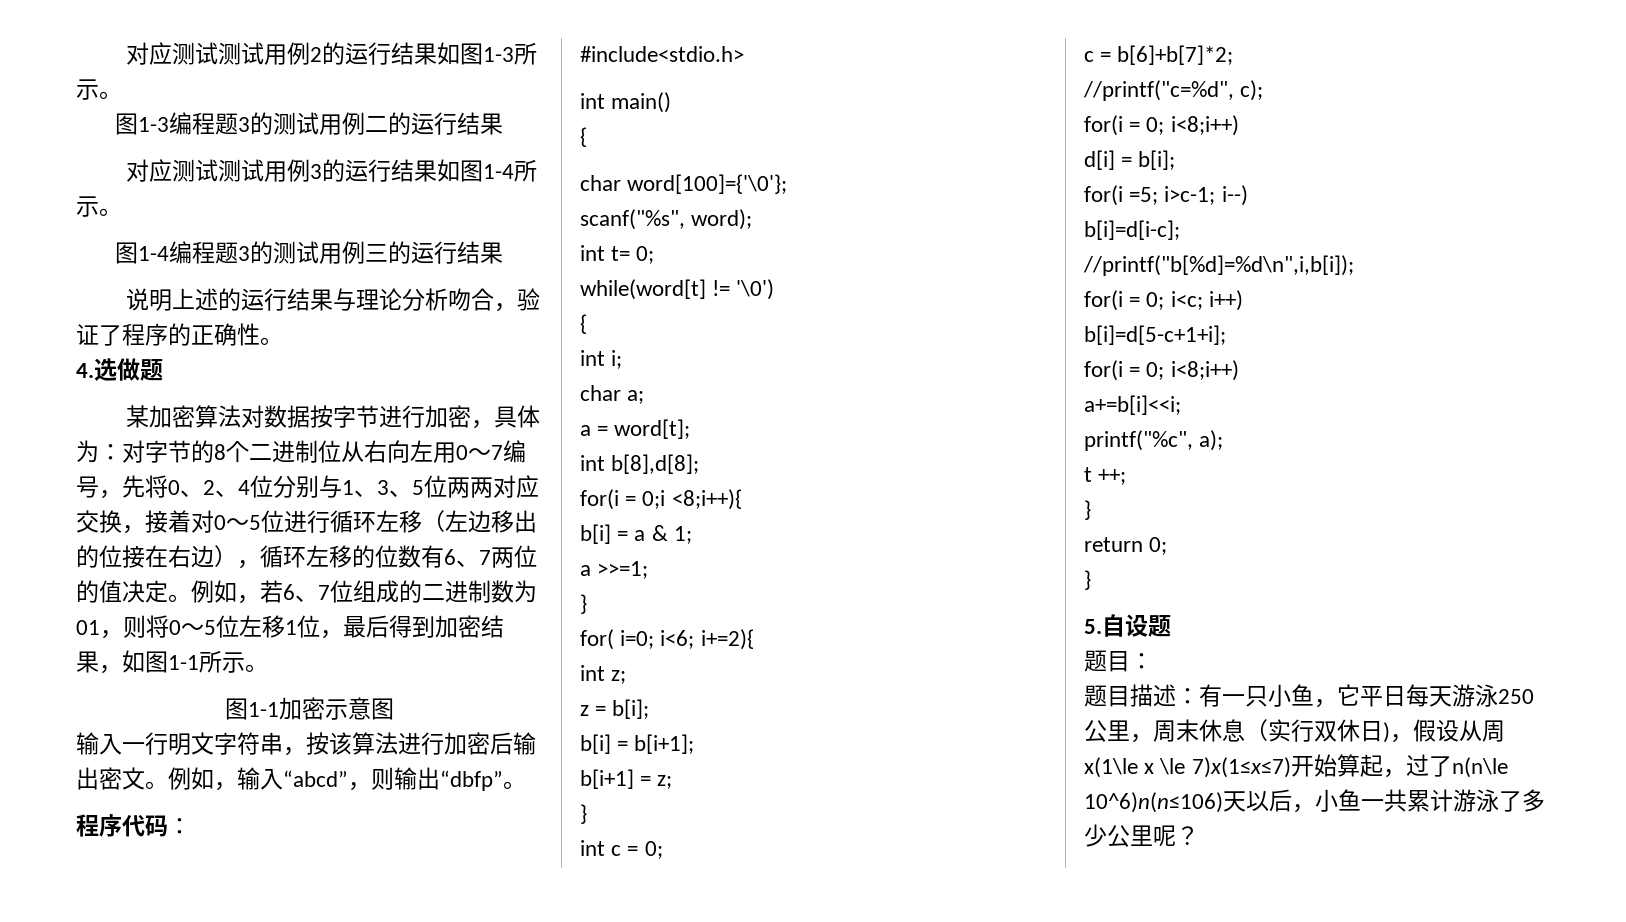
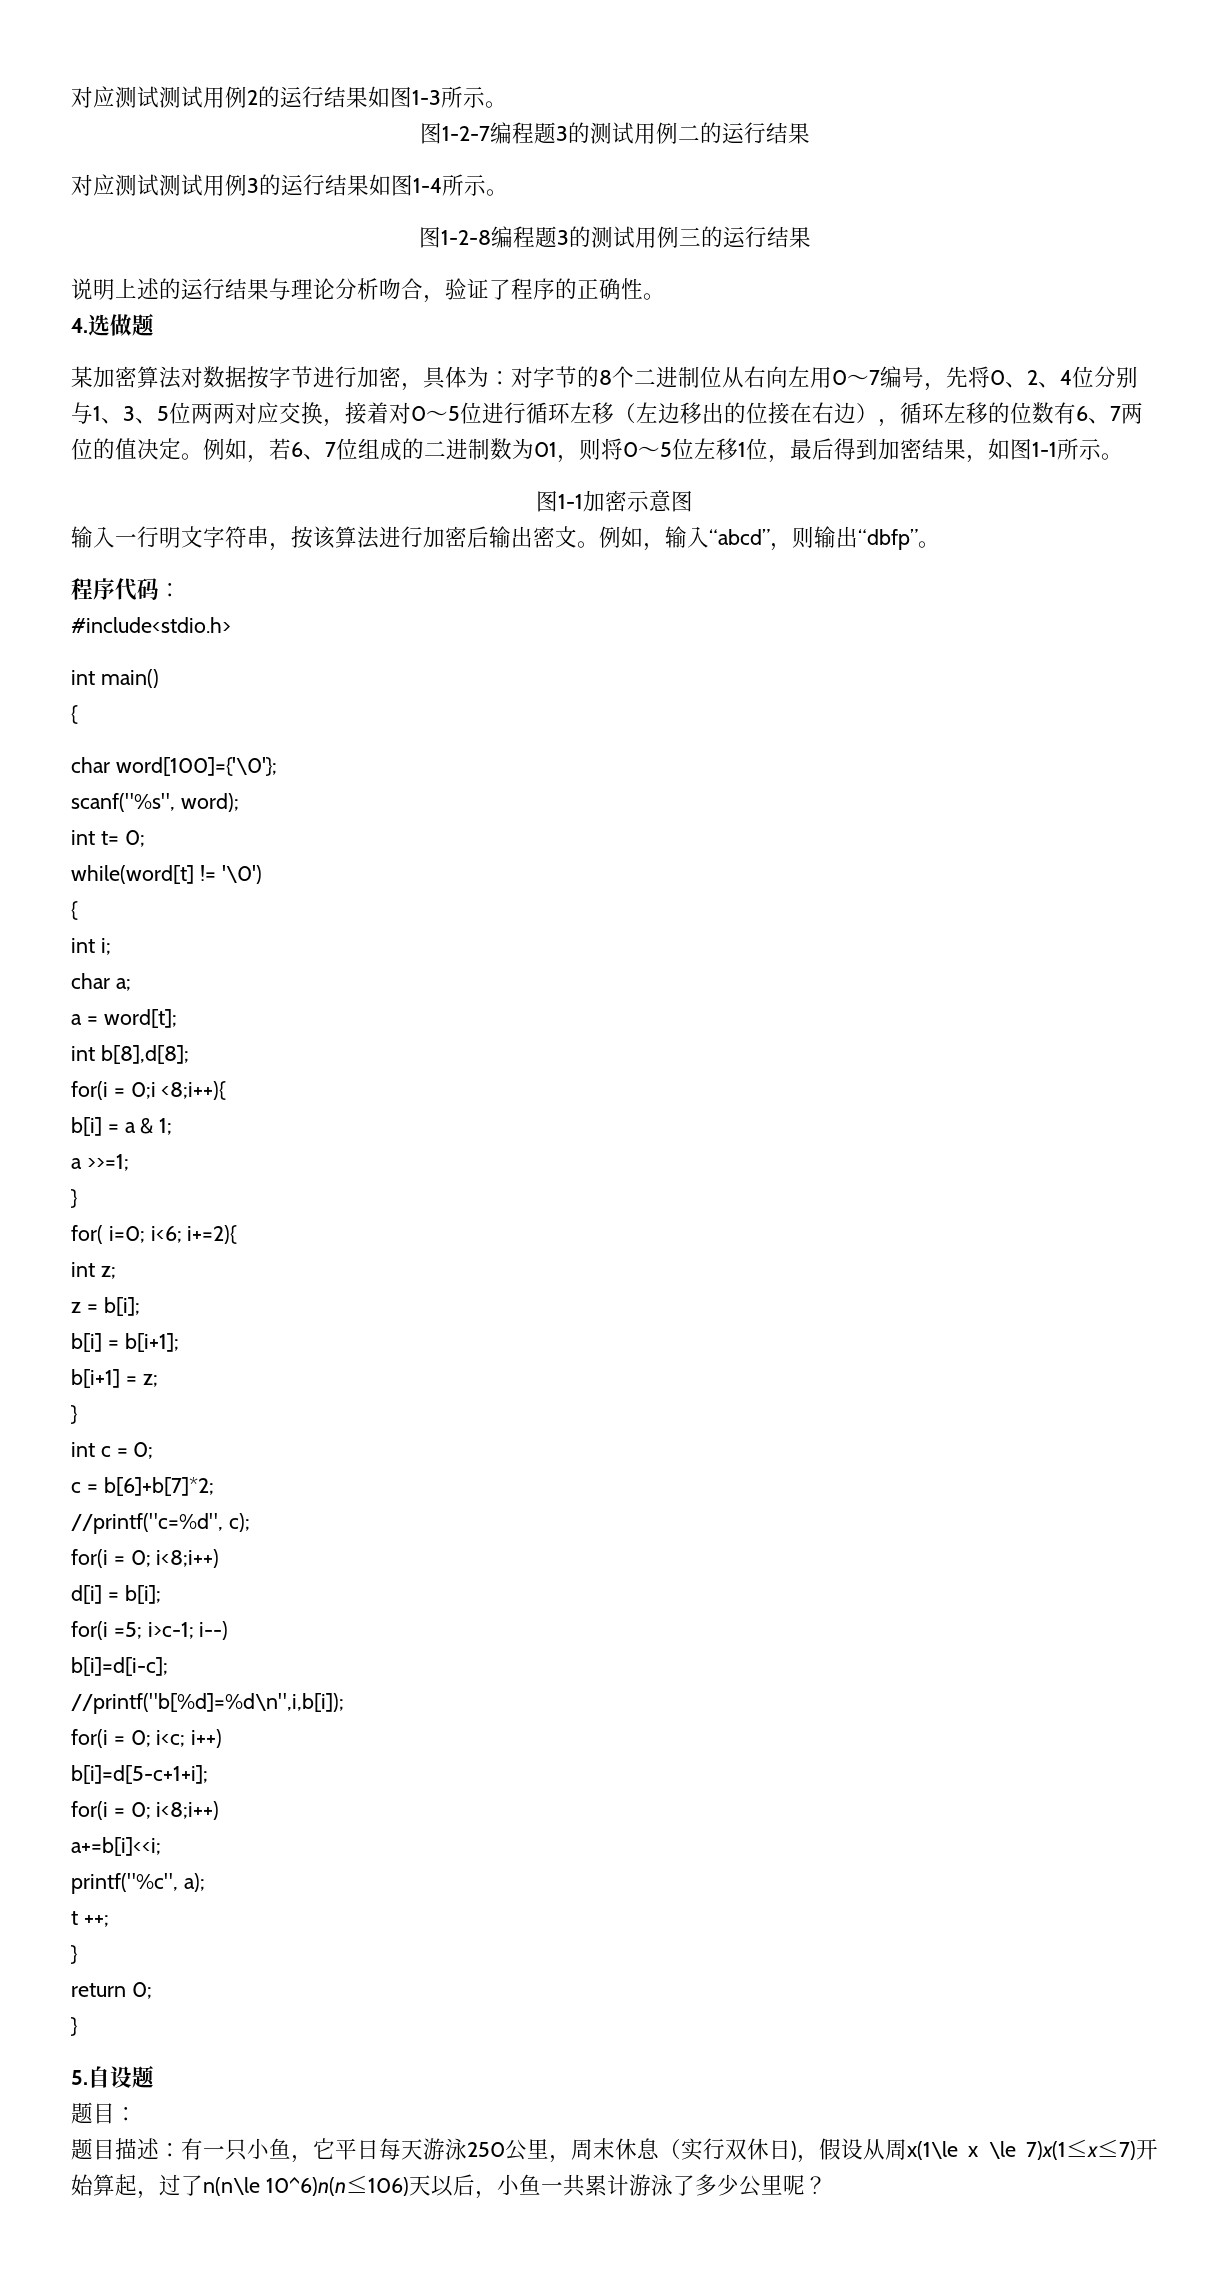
[138,117,169,132] 1-3 -> [441,126,490,141] 1-2-7
[138,246,169,261] 1-4 -> [440,230,491,245] 1-2-8

